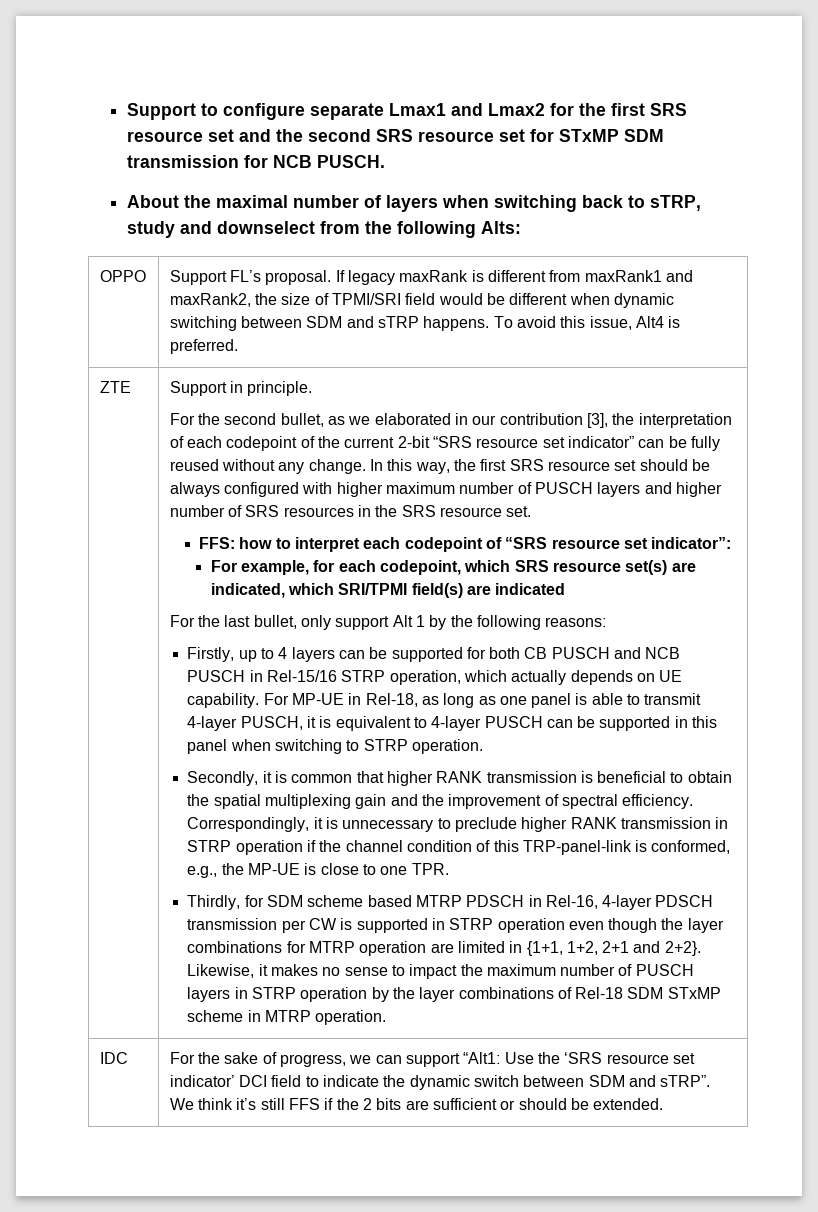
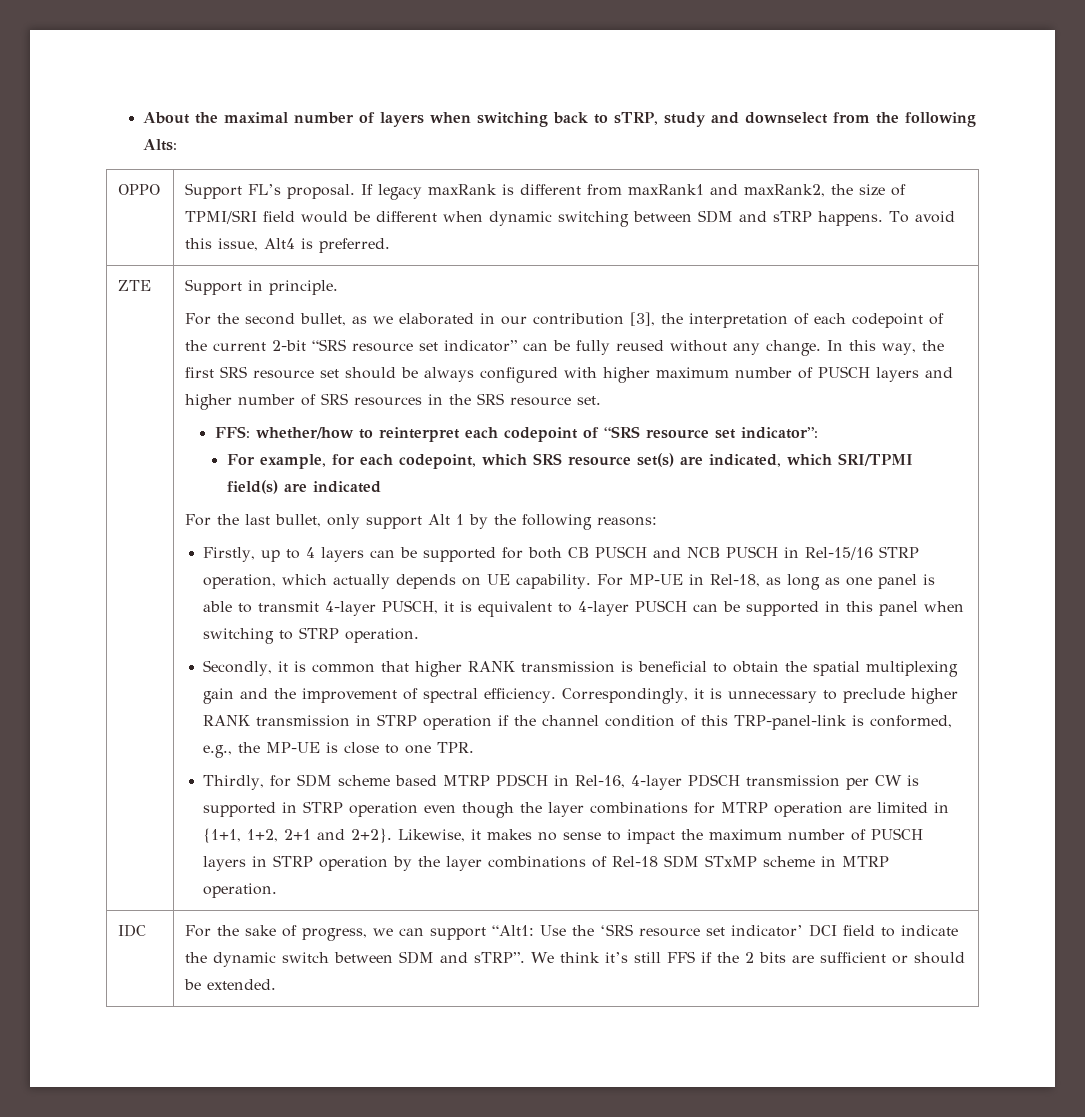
[126,103,687,120] [126,129,664,142] [126,155,385,168] Support to configure separate Lmax1 and Lmax2 for the first SRS resource set and the second SRS resource set for STxMP SDM transmission for NCB PUSCH. // -> (143, 118) none
[239,537,360,552] how to interpret -> [255,427,460,442] whether/how to reinterpret

